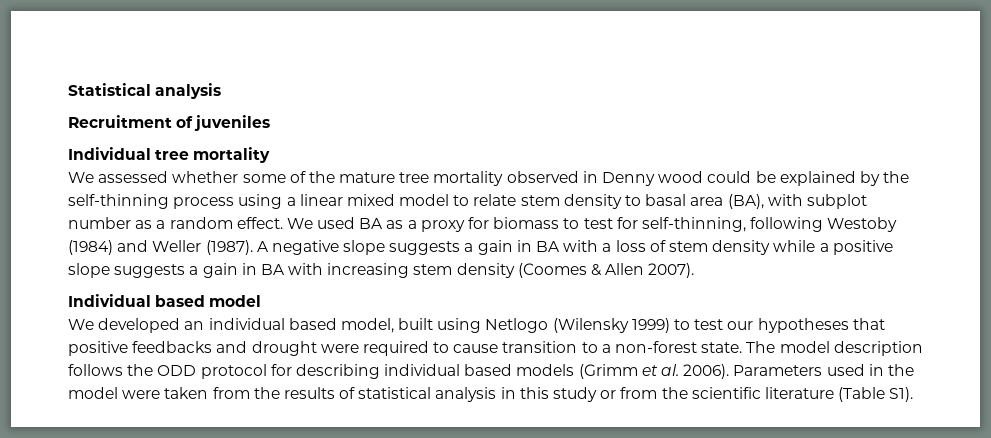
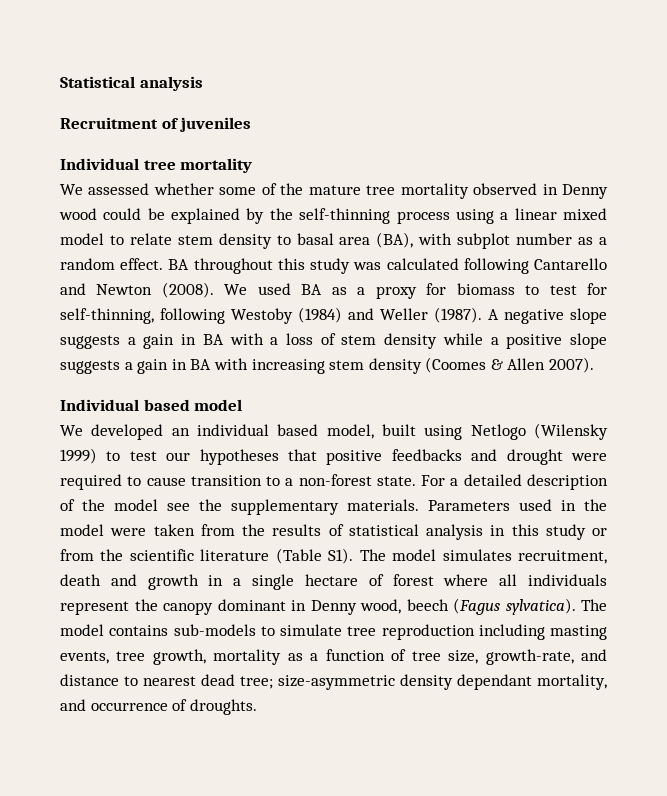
(283, 223) none -> [168,258,607,274] [60,282,214,298] BA throughout this study was calculated following Cantarello and Newton (2008).
[746,341,923,356] [68,364,730,379] The model description follows the ODD protocol for describing individual based models (Grimm et al. 2006). -> [421,474,608,490] [60,499,419,515] For a detailed description of the model see the supplementary materials.
(914, 394) none -> [359,549,607,564] [60,574,607,590] [60,598,607,615] [60,624,607,640] [60,649,607,665] [60,674,607,690] [60,699,257,715] The model simulates recruitment, death and growth in a single hectare of forest where all individuals represent the canopy dominant in Denny wood, beech (Fagus sylvatica). The model contains sub-models to simulate tree reproduction including masting events, tree growth, mortality as a function of tree size, growth-rate, and distance to nearest dead tree; size-asymmetric density dependant mortality, and occurrence of droughts.

